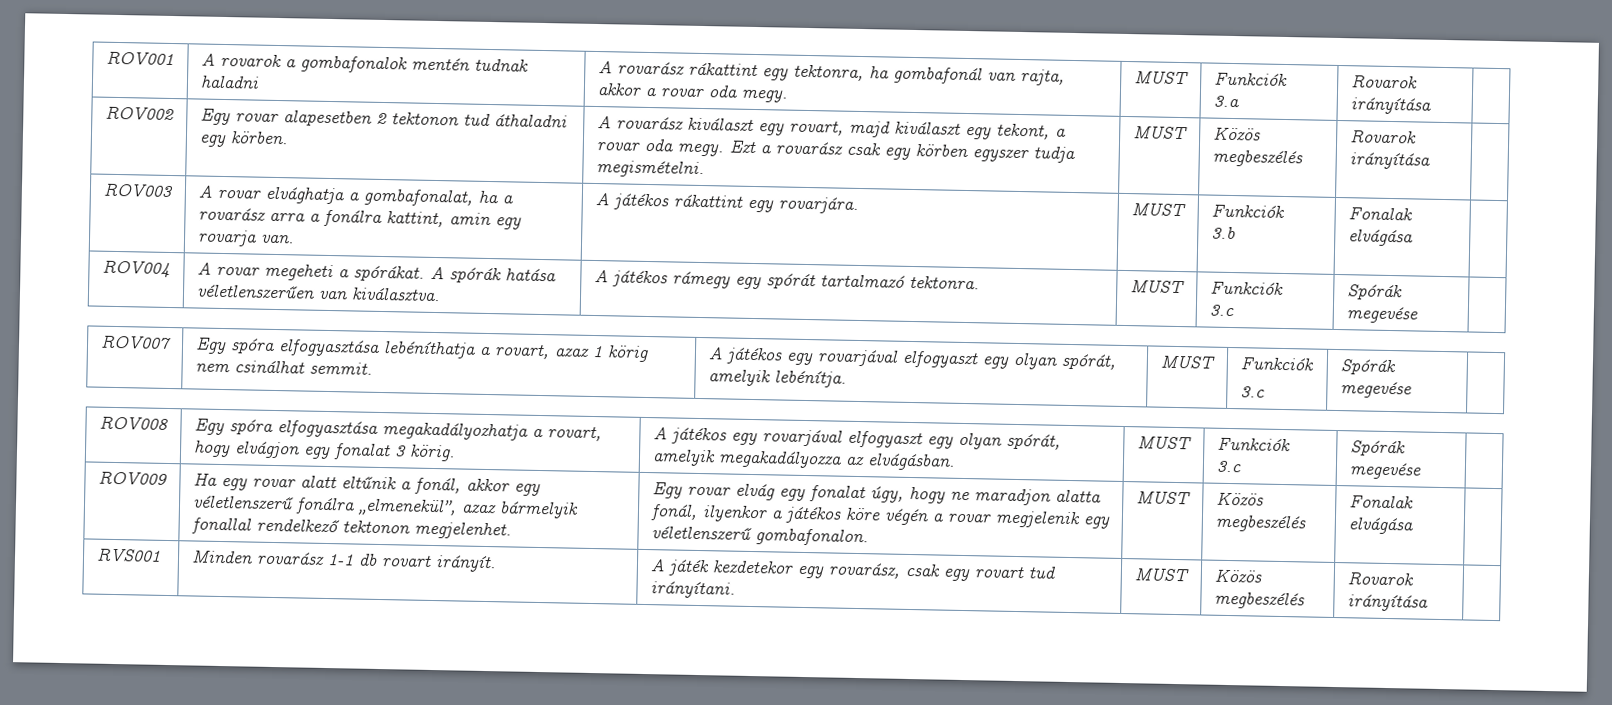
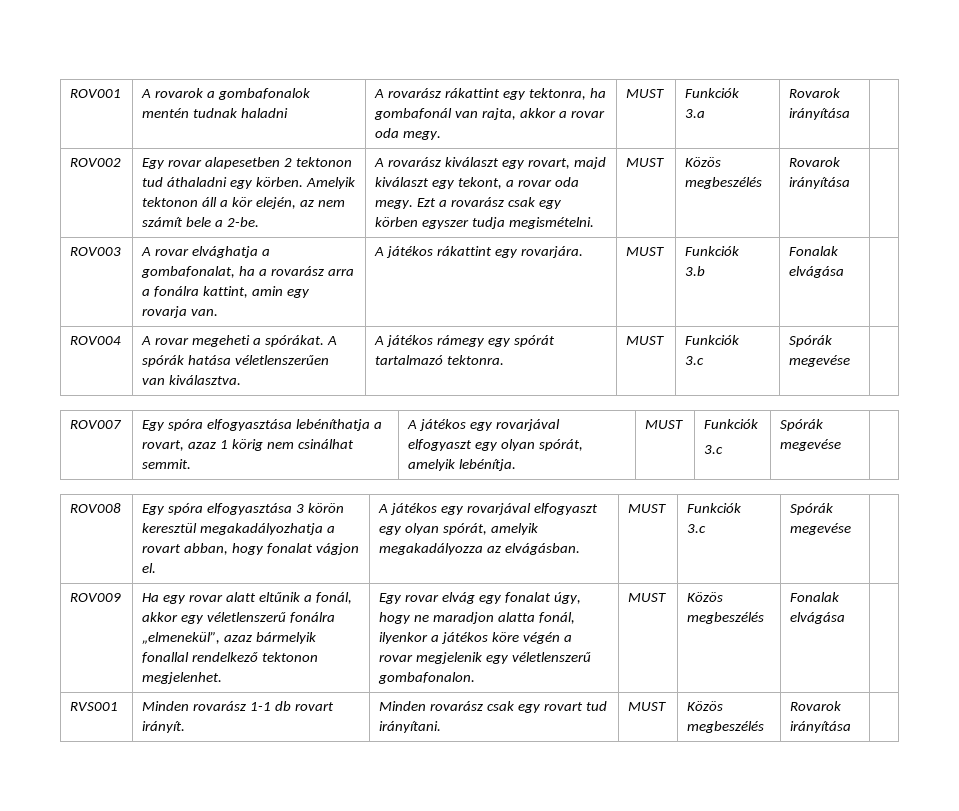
(289, 138) none -> [306,177,356,189] [142,197,345,209] [142,217,260,227] Amelyik tektonon áll a kör elején, az nem számít bele a 2-be.
[381,422,602,442] [192,440,456,462] megakadályozhatja a rovart, hogy elvágjon egy fonalat 3 körig. -> [296,503,345,513] [142,523,336,535] [142,543,360,555] [142,563,157,573] 3 körön keresztül megakadályozhatja a rovart abban, hogy fonalat vágjon el.
[649,559,901,579] A játék kezdetekor egy rovarász, -> [379,701,484,711] Minden rovarász

